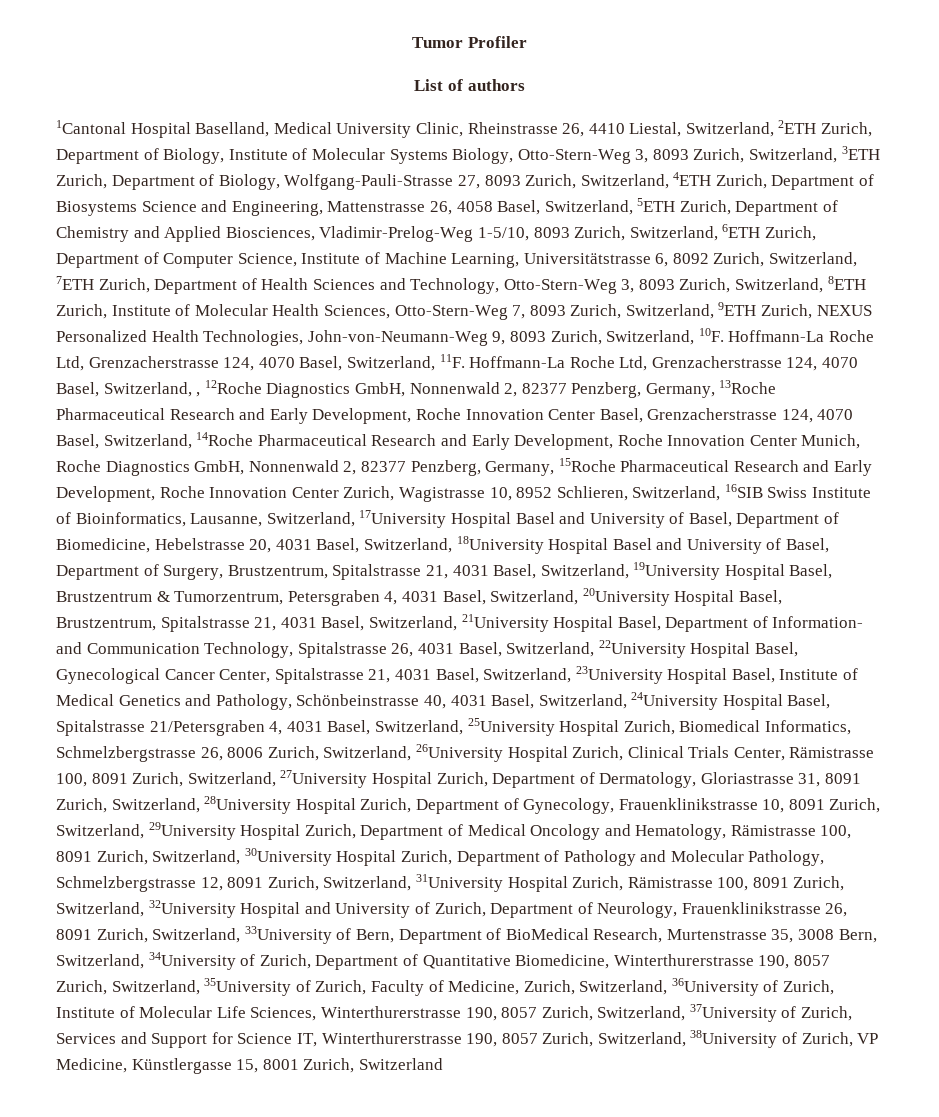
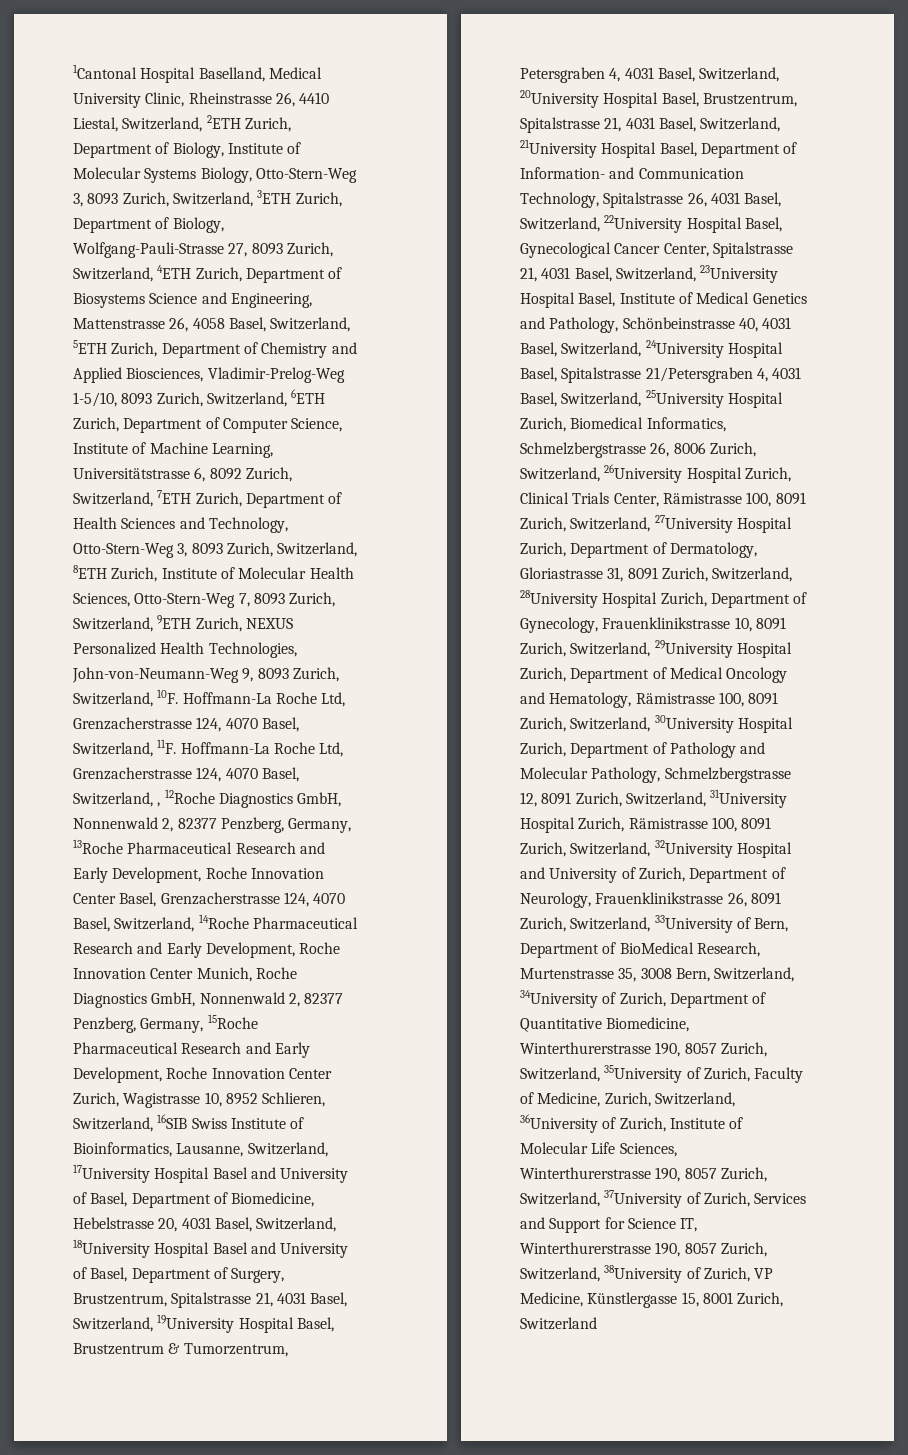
[412,36,527,48] [414,79,525,91] Tumor Profiler // List of authors // -> (73, 71) none

